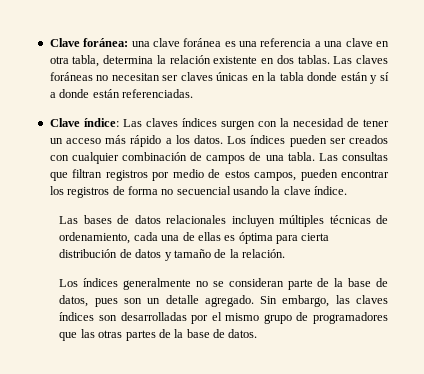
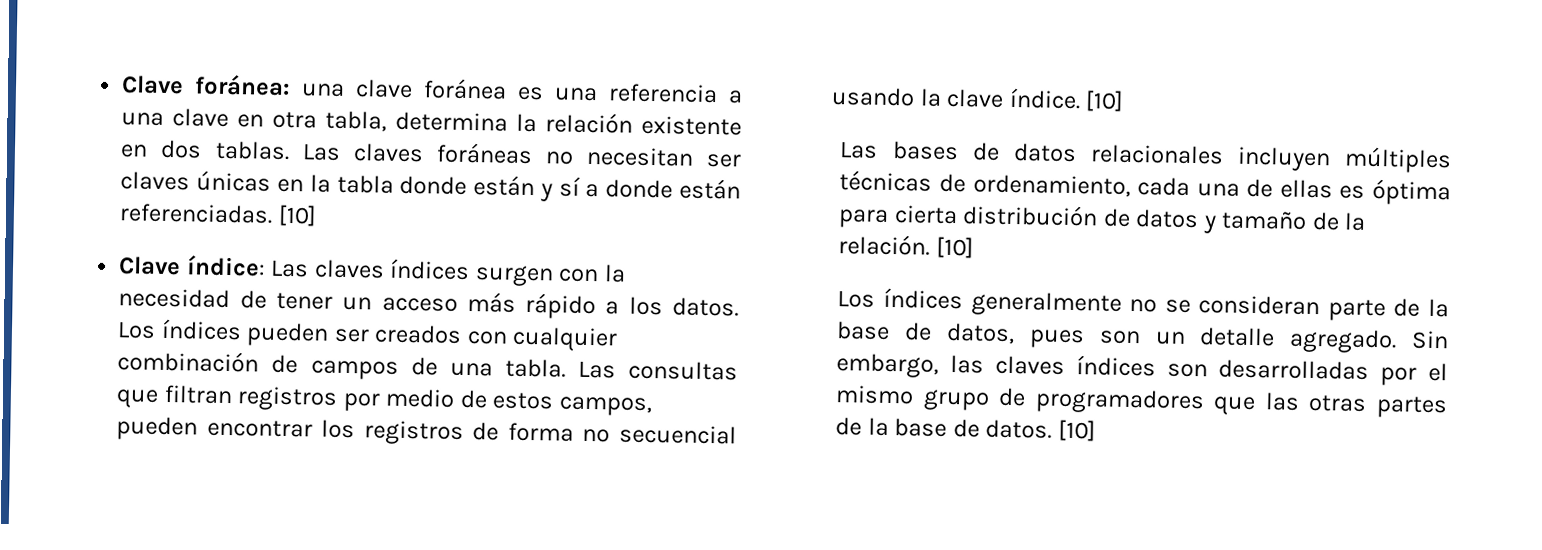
(193, 93) none -> [277,204,317,227] [10]
(348, 190) none -> [1085,90,1125,112] [10]
(286, 253) none -> [935,236,974,259] [10]
(258, 333) none -> [1057,419,1096,442] [10]

